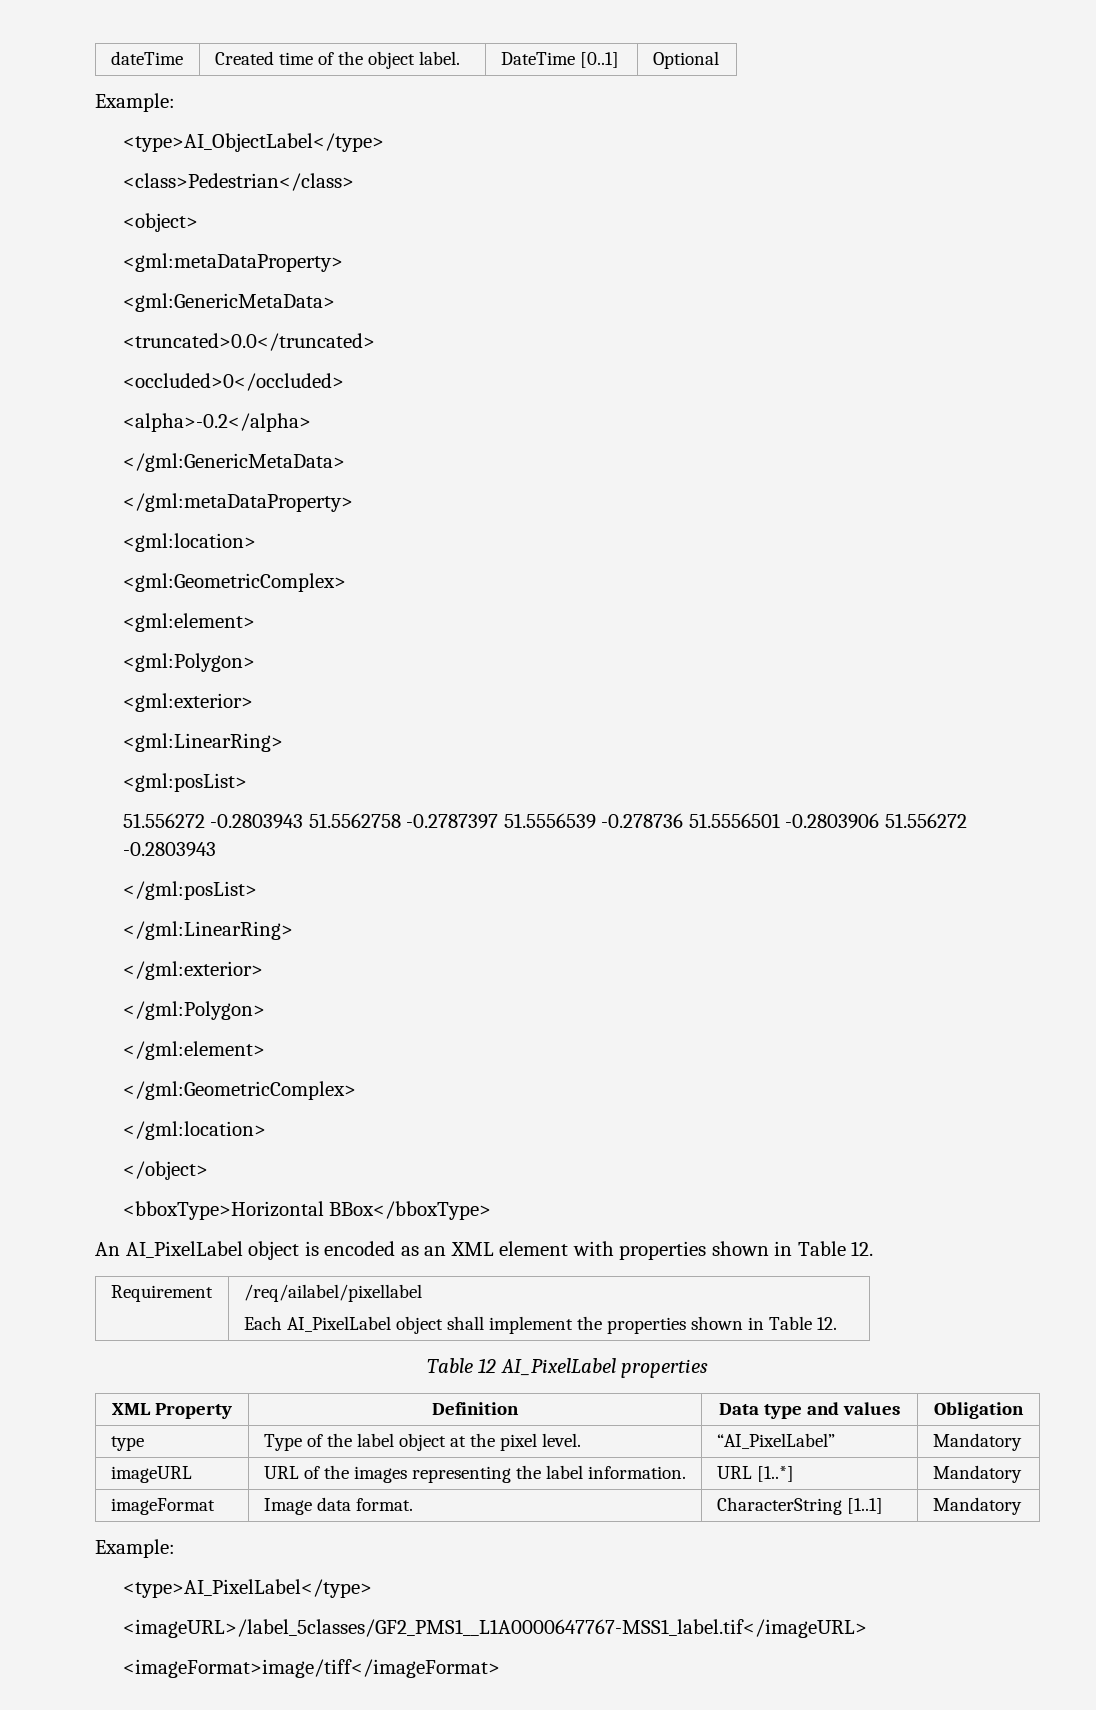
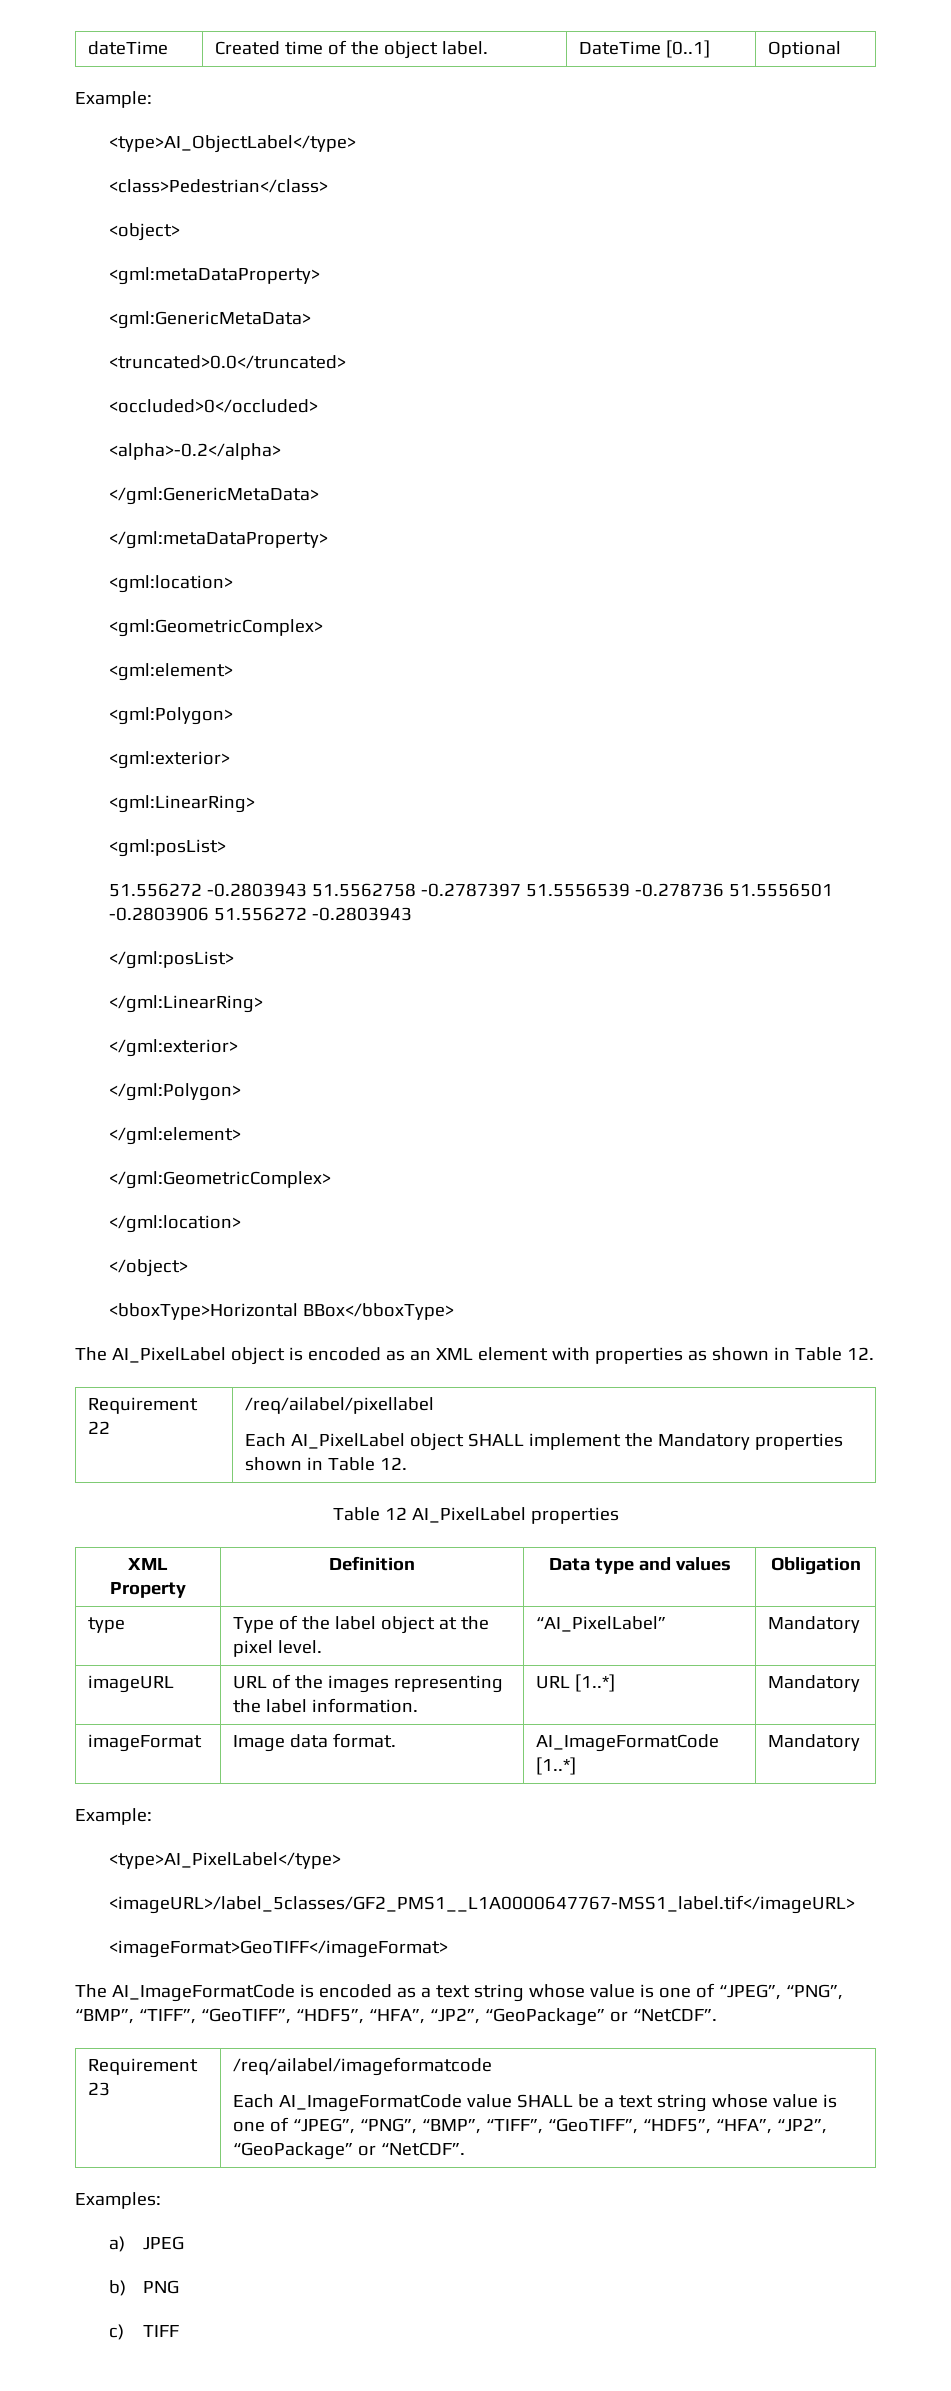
[95,1242,120,1256] An -> [75,1347,107,1361] The
(707, 1250) none -> [687,1350,707,1361] as
(213, 1293) none -> [88,1421,111,1434] 22
[446,1316,484,1330] shall -> [468,1433,525,1447] SHALL
(602, 1323) none -> [658,1433,751,1450] Mandatory
[716,1497,883,1515] CharacterString [1..1] -> [536,1734,720,1752] [536,1757,577,1775] AI_ImageFormatCode [1..*]
[122,1659,500,1678] <imageFormat>image/tiff</imageFormat> -> [109,1940,449,1958] [75,1983,843,2002] [75,2008,717,2026] [88,2058,199,2075] [88,2082,111,2096] [233,2057,493,2076] [233,2094,838,2112] [233,2117,828,2134] [233,2142,466,2160] [75,2192,161,2209] [109,2236,185,2252] [109,2280,180,2296] [109,2324,180,2340] <imageFormat>GeoTIFF</imageFormat> // The AI_ImageFormatCode is encoded as a text string whose value is one of “JPEG”, “PNG”, “BMP”, “TIFF”, “GeoTIFF”, “HDF5”, “HFA”, “JP2”, “GeoPackage” or “NetCDF”. // Requirement 23 | /req/ailabel/imageformatcode // Each AI_ImageFormatCode value SHALL be a text string whose value is one of “JPEG”, “PNG”, “BMP”, “TIFF”, “GeoTIFF”, “HDF5”, “HFA”, “JP2”, “GeoPackage” or “NetCDF”. // Examples: // a) JPEG // b) PNG // c) TIFF

